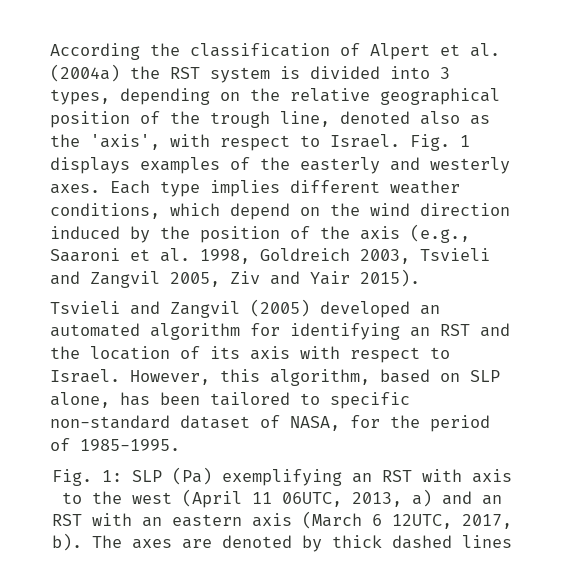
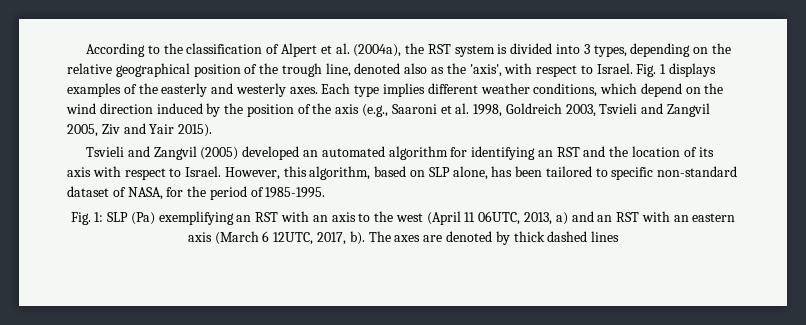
(140, 51) none -> [147,45,160,54] to
[50,64,120,82] (2004a) -> [353,44,402,57] (2004a),
(462, 475) none -> [312,215,328,222] an

